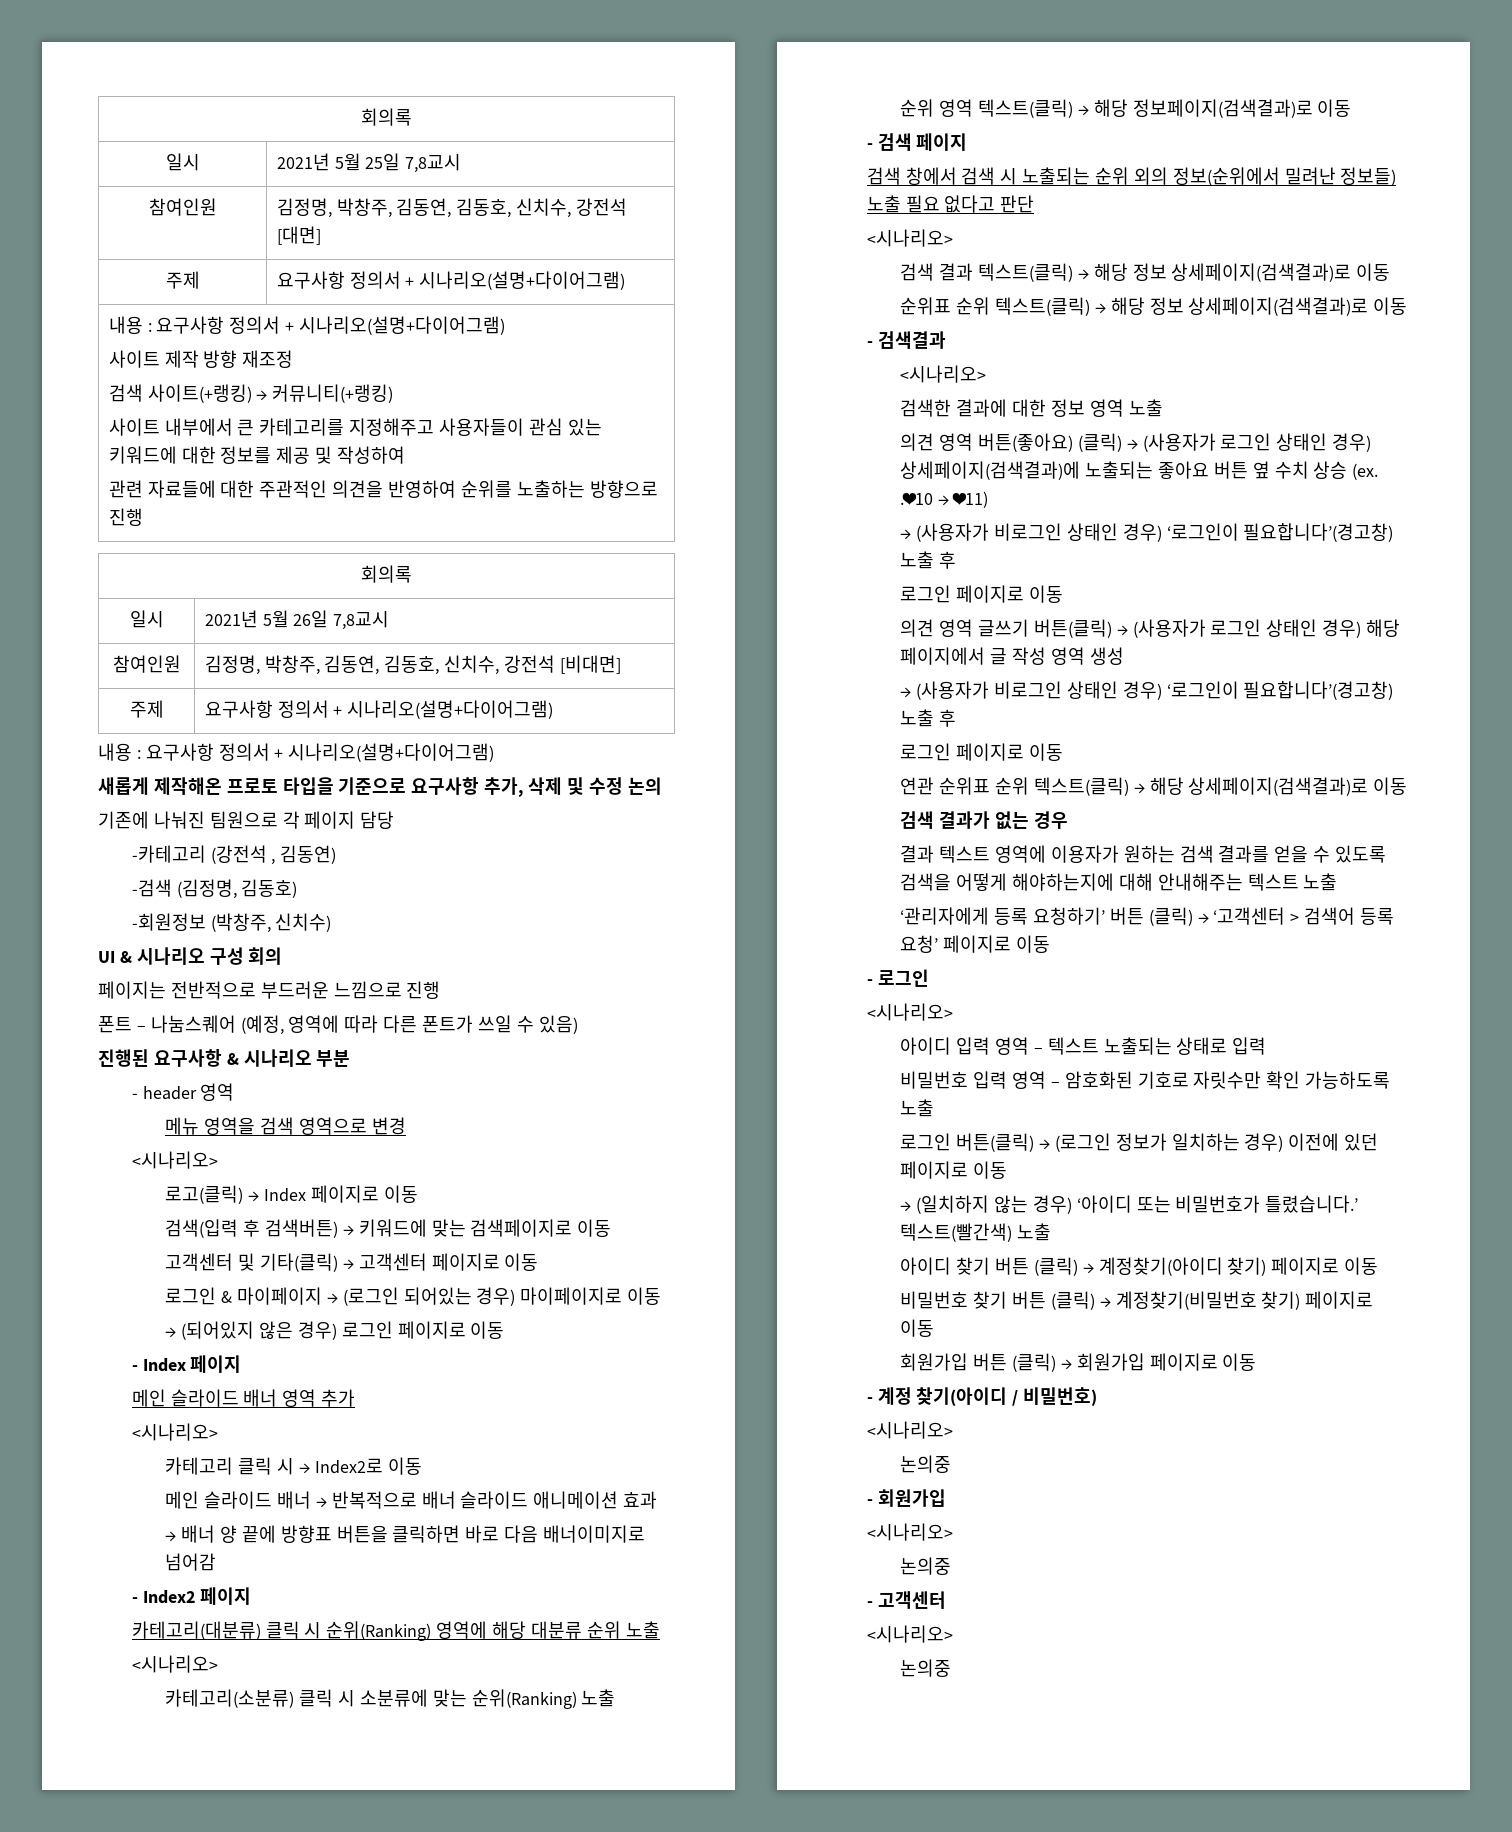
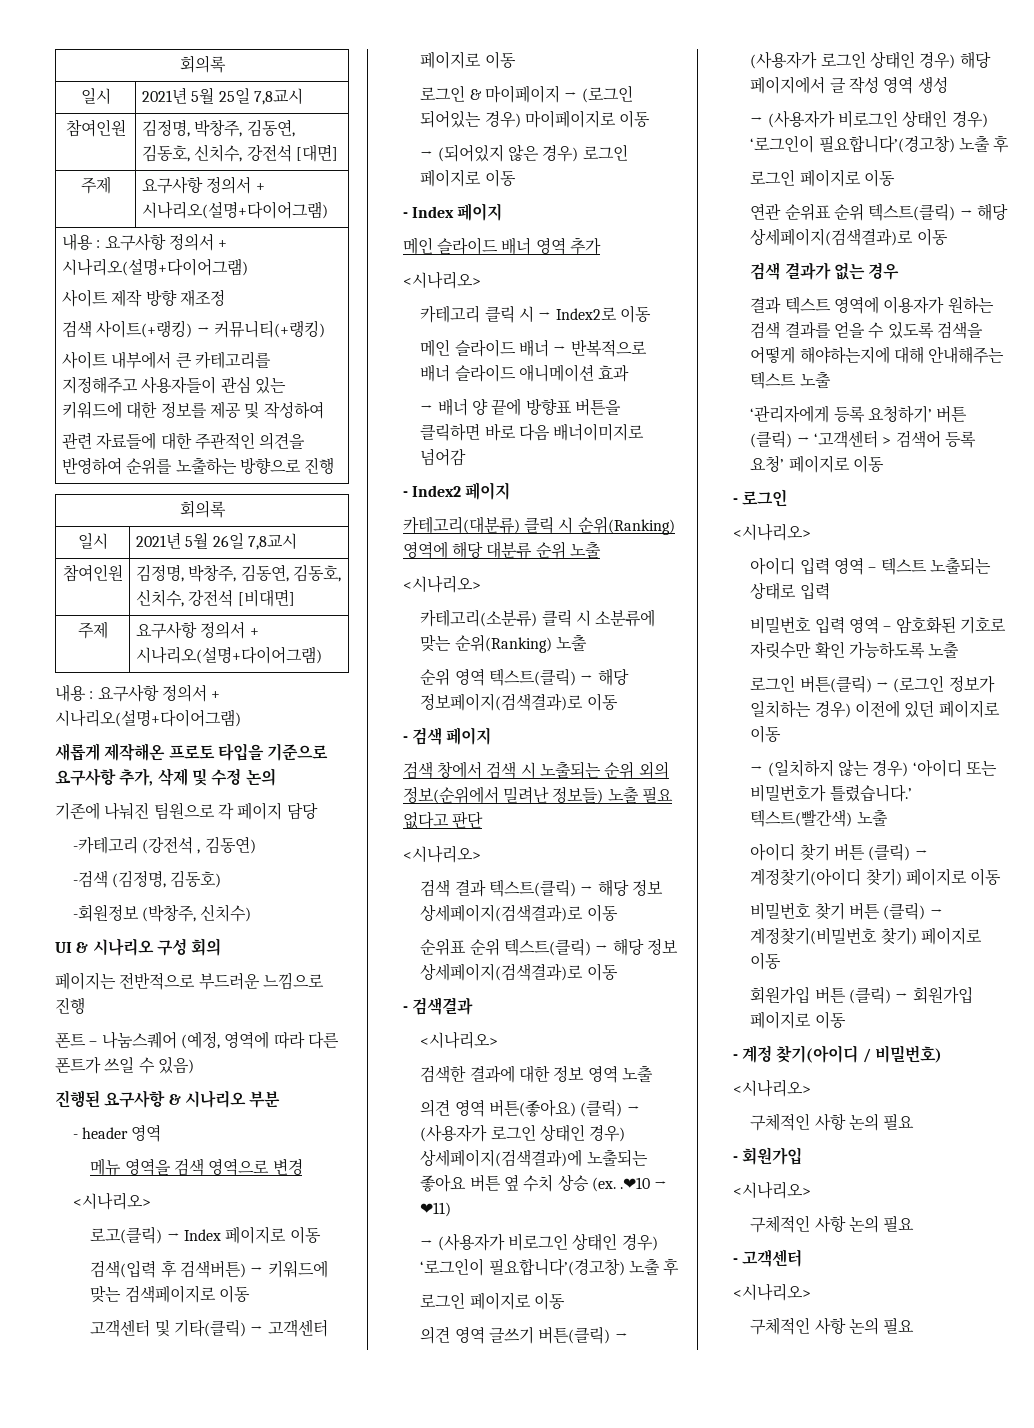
[900,1455,952,1473] 논의중 -> [750,1113,915,1131] 구체적인 사항 논의 필요
[900,1557,952,1575] 논의중 -> [750,1215,915,1233] 구체적인 사항 논의 필요
[900,1659,952,1677] 논의중 -> [750,1317,915,1335] 구체적인 사항 논의 필요

